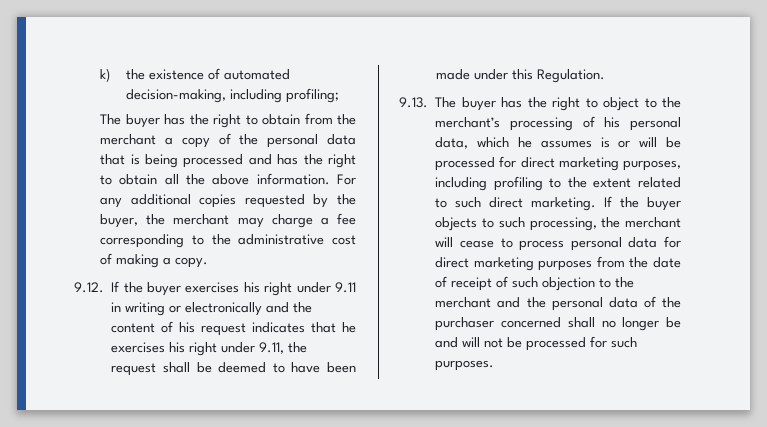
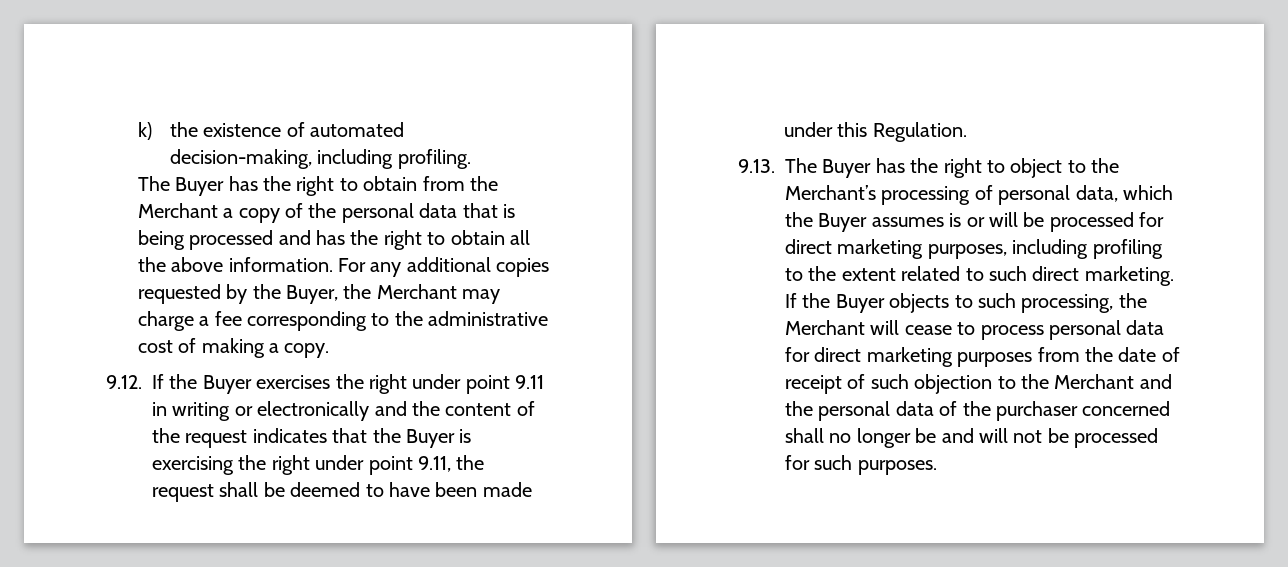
[286,88,340,103] [100,114,160,128] profiling; // The buyer -> [397,149,471,169] [137,176,225,196] profiling. // The Buyer
[100,134,157,145] merchant -> [137,203,218,218] Merchant
[100,214,230,228] buyer, the merchant -> [286,284,457,304] Buyer, the Merchant
[147,282,331,296] buyer exercises his right under -> [202,374,510,394] Buyer exercises the right under point
[179,322,196,333] his -> [152,428,180,443] the
[342,322,356,333] [111,342,256,356] he exercises his right under -> [372,428,472,448] [152,455,413,475] the Buyer is exercising the right under point
[461,97,496,111] buyer -> [822,159,872,178] Buyer
[435,117,501,128] merchant’s -> [785,185,876,200] Merchant’s
[604,117,621,128] his -> (993, 192) none
[517,137,532,148] he -> [785,212,868,232] the Buyer
[647,197,681,211] buyer -> [835,294,885,313] Buyer
[625,217,681,228] merchant -> [785,320,865,335] Merchant
[435,297,492,308] merchant -> [1054,374,1135,389] Merchant

